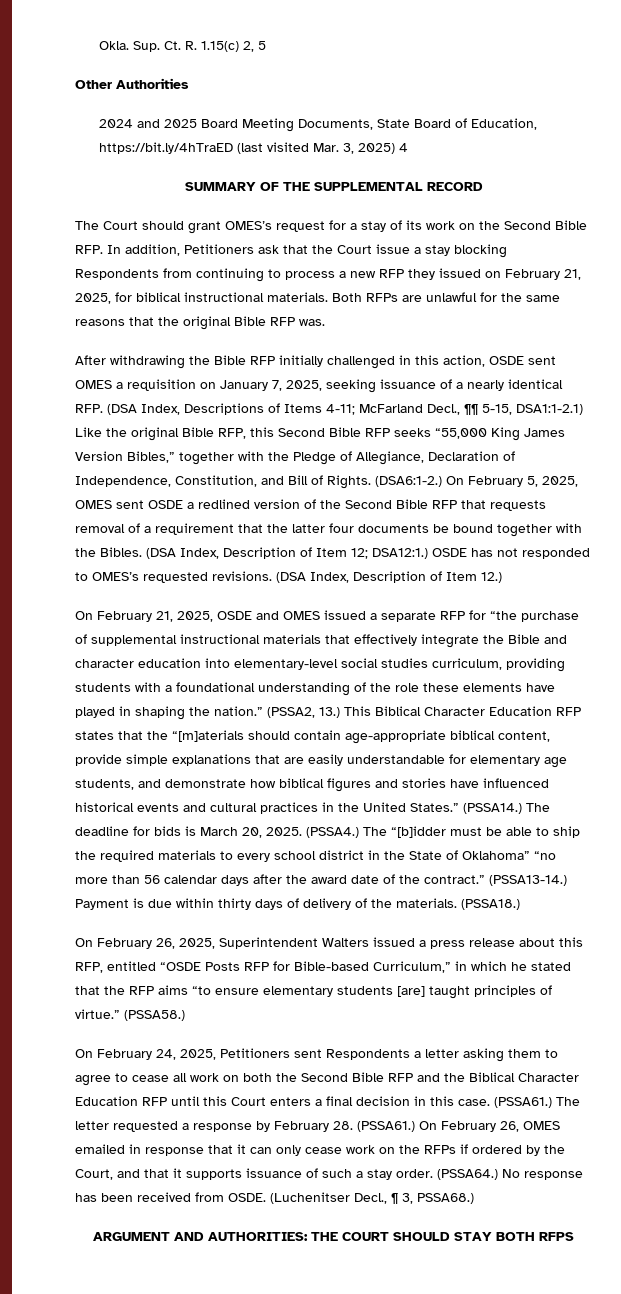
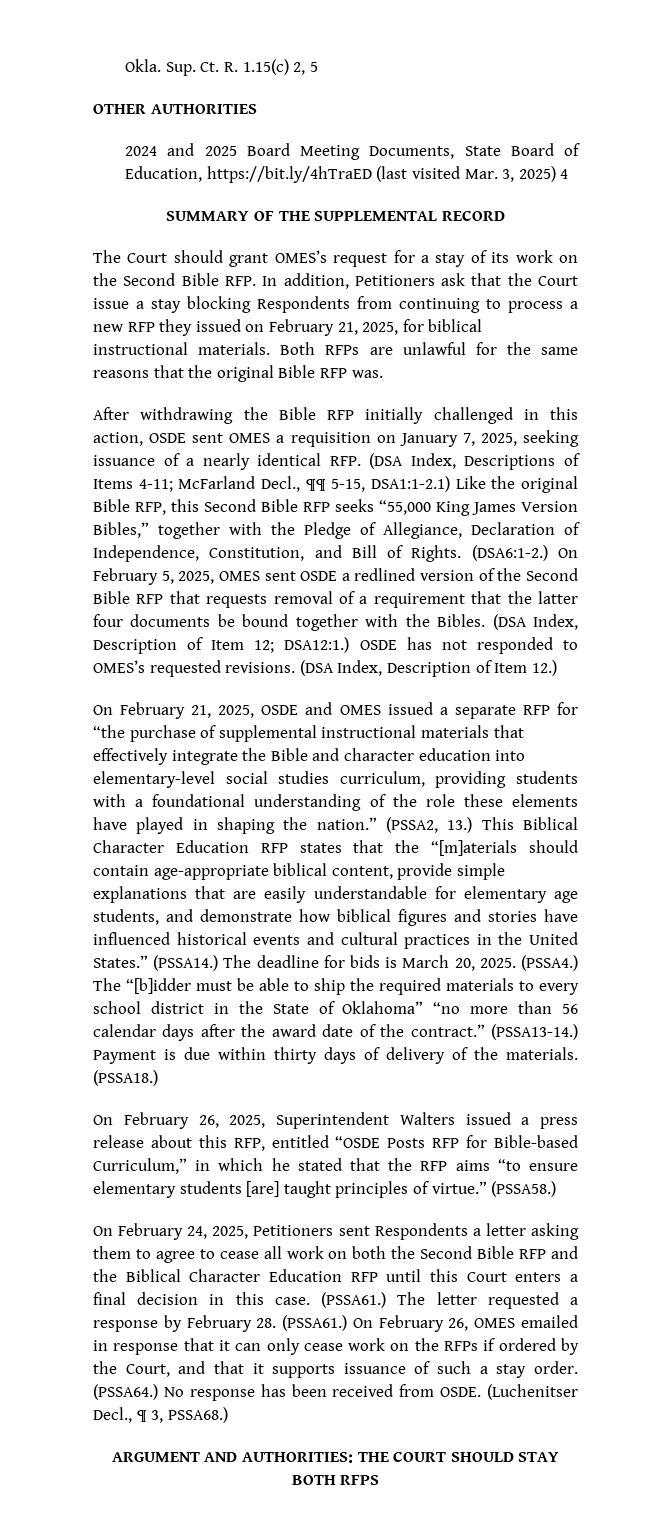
[75,78,189,89] Other Authorities -> [93,104,257,114] OTHER AUTHORITIES

